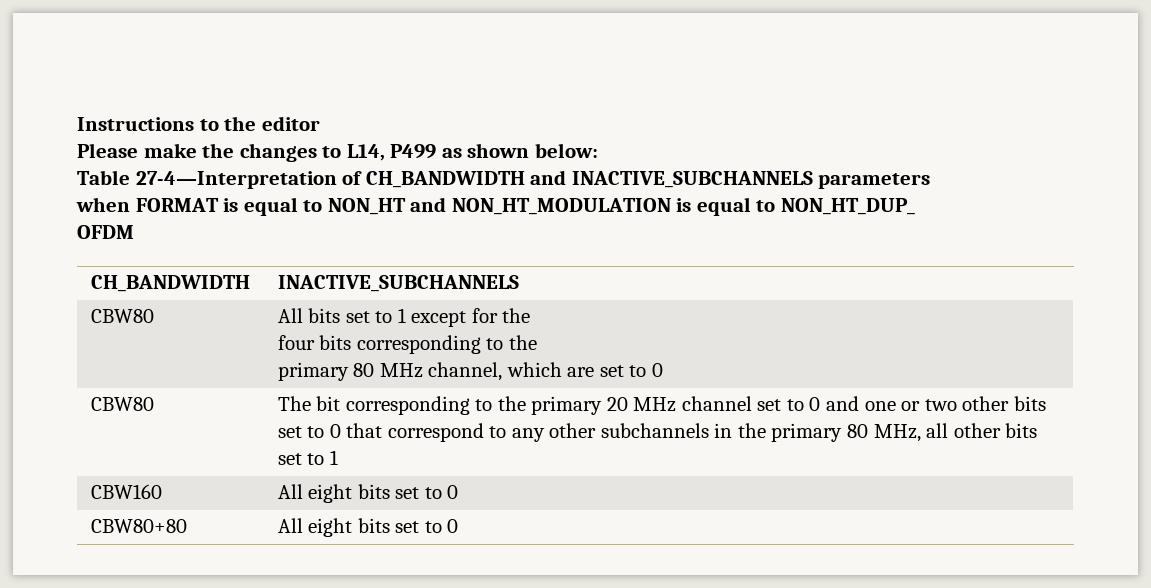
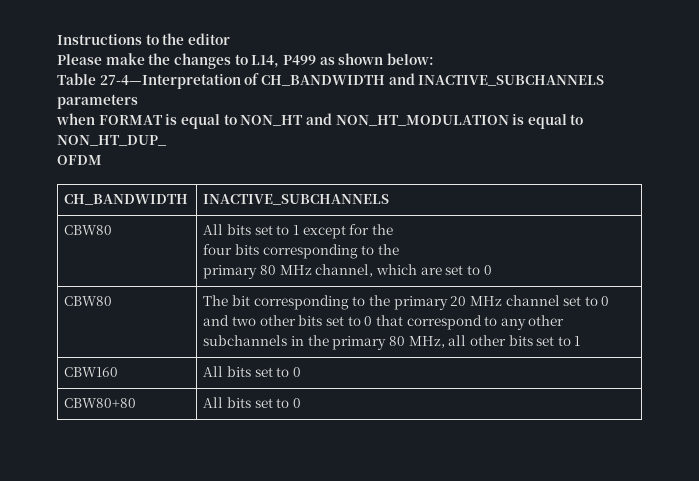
[864,401,921,411] one or -> (230, 320) none
[308,484,353,503] eight -> (224, 371) none
[308,518,353,537] eight -> (224, 402) none

